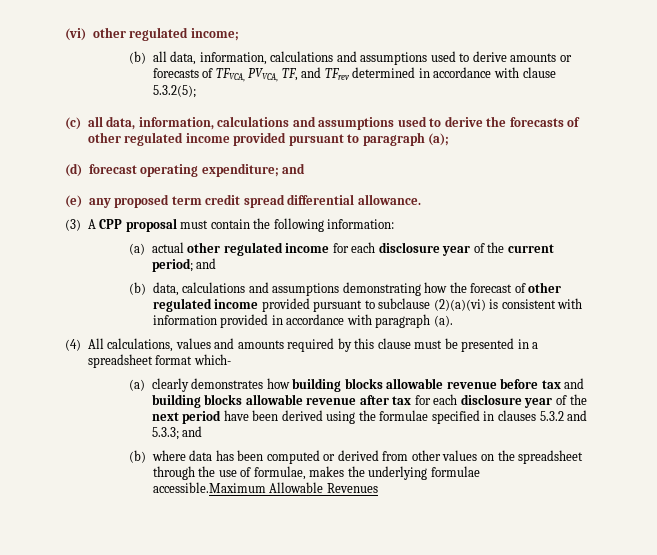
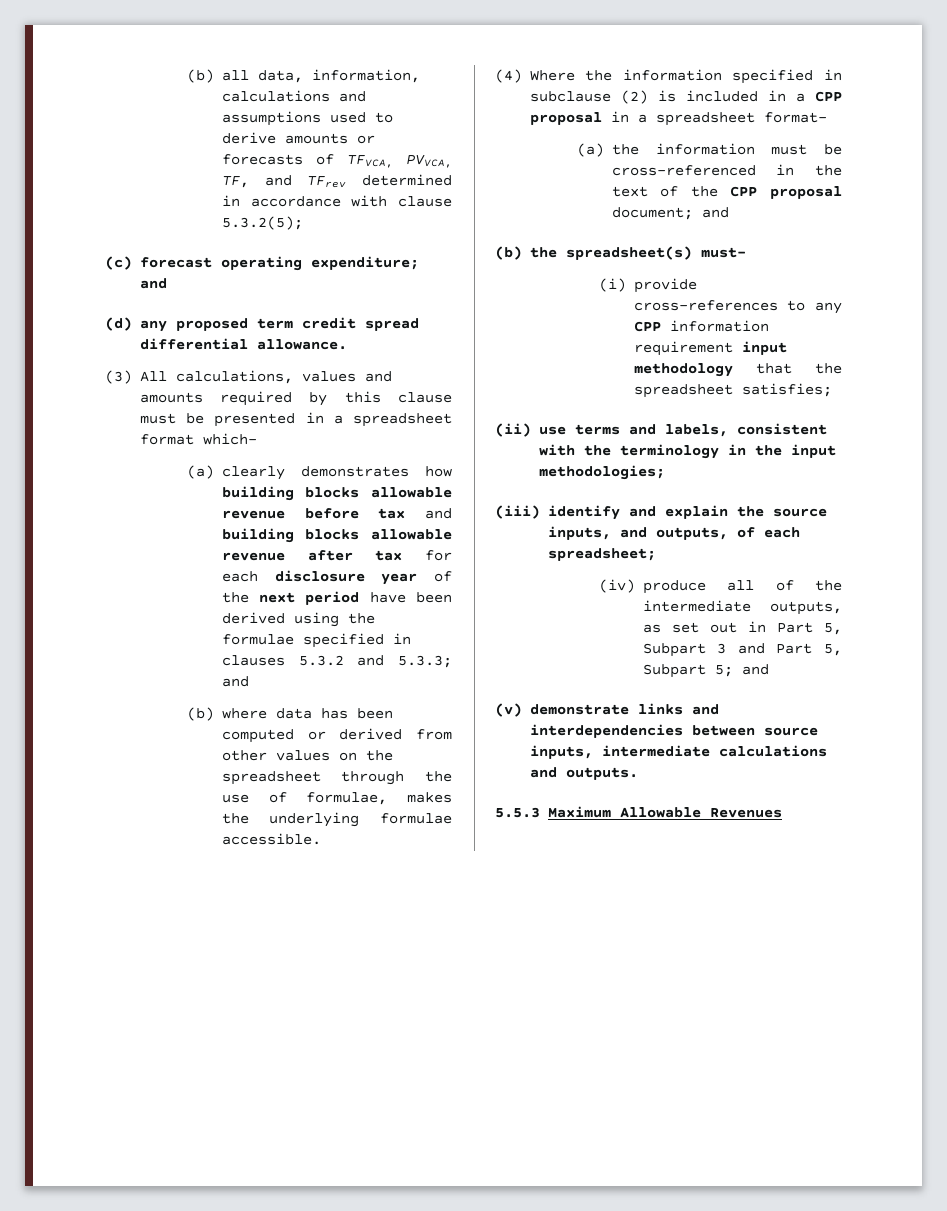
[65,27,239,41] (vi) other regulated income; // -> (187, 76) none
[87,116,581,130] [87,132,450,146] [65,163,82,177] all data, information, calculations and assumptions used to derive the forecasts of other regulated income provided pursuant to paragraph (a); // (d) -> (132, 263) none
[65,195,82,208] (e) -> [105,317,132,331] (d)
[87,218,395,232] [129,242,554,256] [151,258,217,272] [129,282,562,296] [152,298,583,312] [152,314,453,328] [65,339,81,351] A CPP proposal must contain the following information: // (a) actual other regulated income for each disclosure year of the current period; and // (b) data, calculations and assumptions demonstrating how the forecast of other regulated income provided pursuant to subclause (2)(a)(vi) is consistent with information provided in accordance with paragraph (a). // (4) -> (132, 377) none
[152,482,266,493] accessible.Maximum -> [221,833,321,845] [495,69,842,84] [529,90,842,104] [529,111,827,126] [577,143,842,157] [611,164,842,176] [611,186,842,199] [611,207,729,220] [495,246,746,260] [599,278,697,293] [633,300,842,314] [633,320,769,332] [633,341,787,356] [633,363,842,377] [633,383,832,398] [495,423,827,437] [538,444,836,459] [538,465,665,480] [495,505,827,520] [547,526,800,540] [547,548,656,561] [599,579,842,594] [642,600,842,615] [642,621,842,635] [642,643,842,657] [642,664,769,678] [495,703,719,717] [529,724,818,738] [529,745,827,759] [529,767,638,780] [495,806,611,818] accessible. // (4) Where the information specified in subclause (2) is included in a CPP proposal in a spreadsheet format- // (a) the information must be cross-referenced in the text of the CPP proposal document; and // (b) the spreadsheet(s) must- // (i) provide cross-references to any CPP information requirement input methodology that the spreadsheet satisfies; // (ii) use terms and labels, consistent with the terminology in the input methodologies; // (iii) identify and explain the source inputs, and outputs, of each spreadsheet; // (iv) produce all of the intermediate outputs, as set out in Part 5, Subpart 3 and Part 5, Subpart 5; and // (v) demonstrate links and interdependencies between source inputs, intermediate calculations and outputs. // 5.5.3 Maximum

